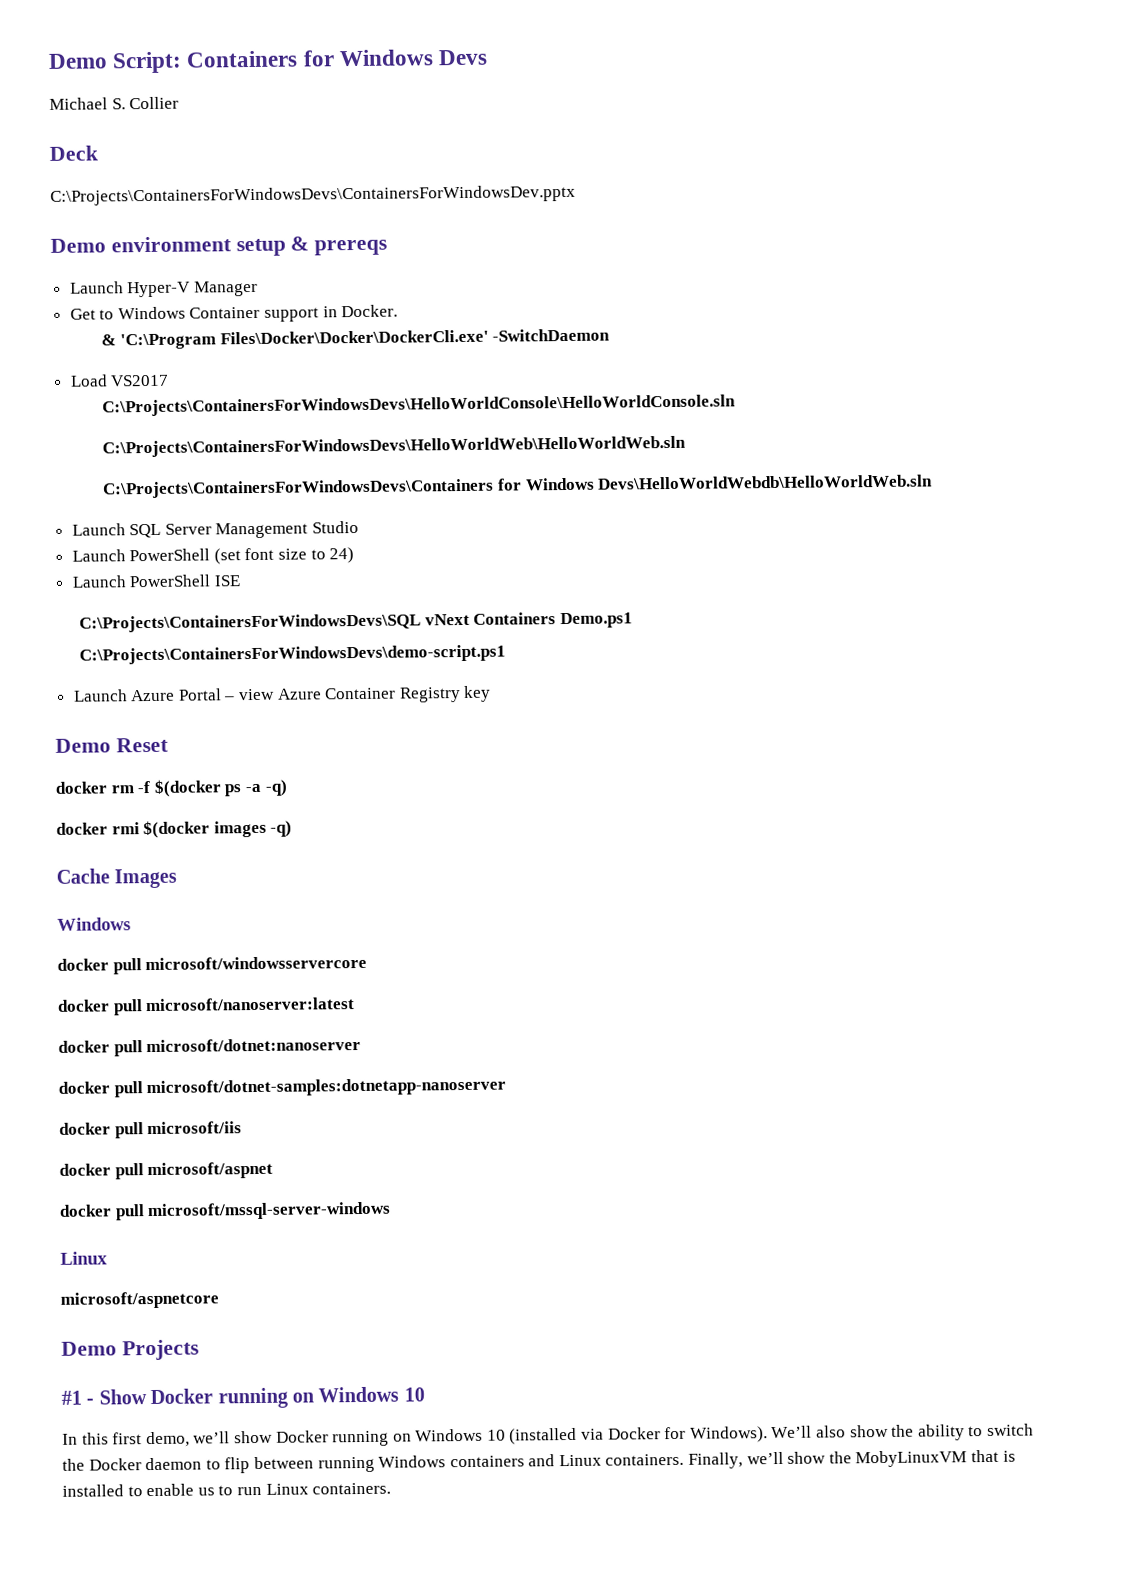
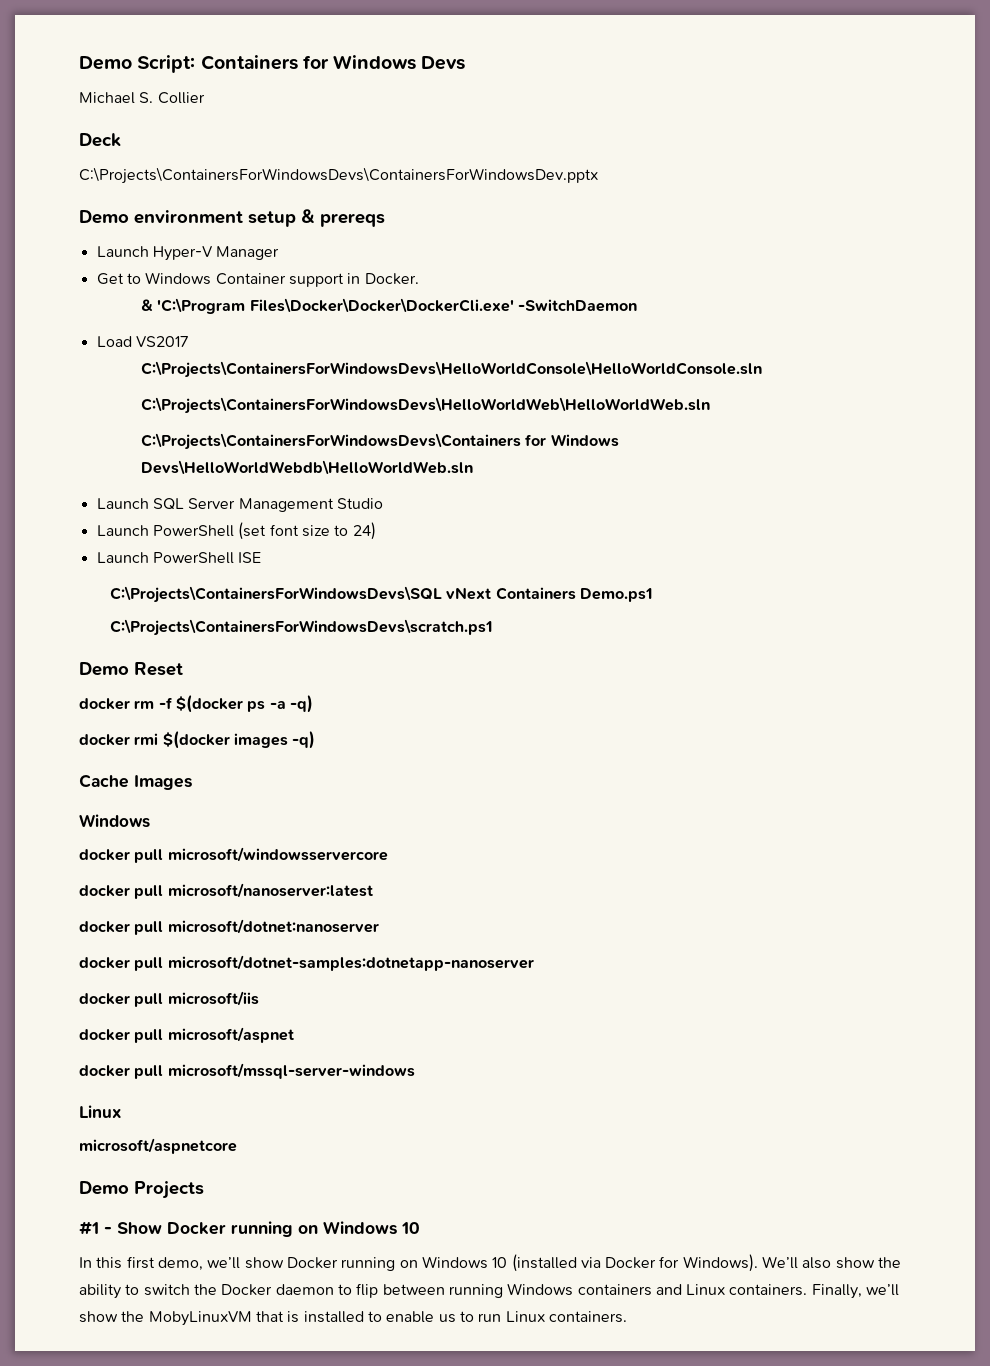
[79,644,507,665] [73,685,492,703] C:\Projects\ContainersForWindowsDevs\demo-script.ps1 // Launch Azure Portal – view Azure Container Registry key -> [109,619,493,636] C:\Projects\ContainersForWindowsDevs\scratch.ps1

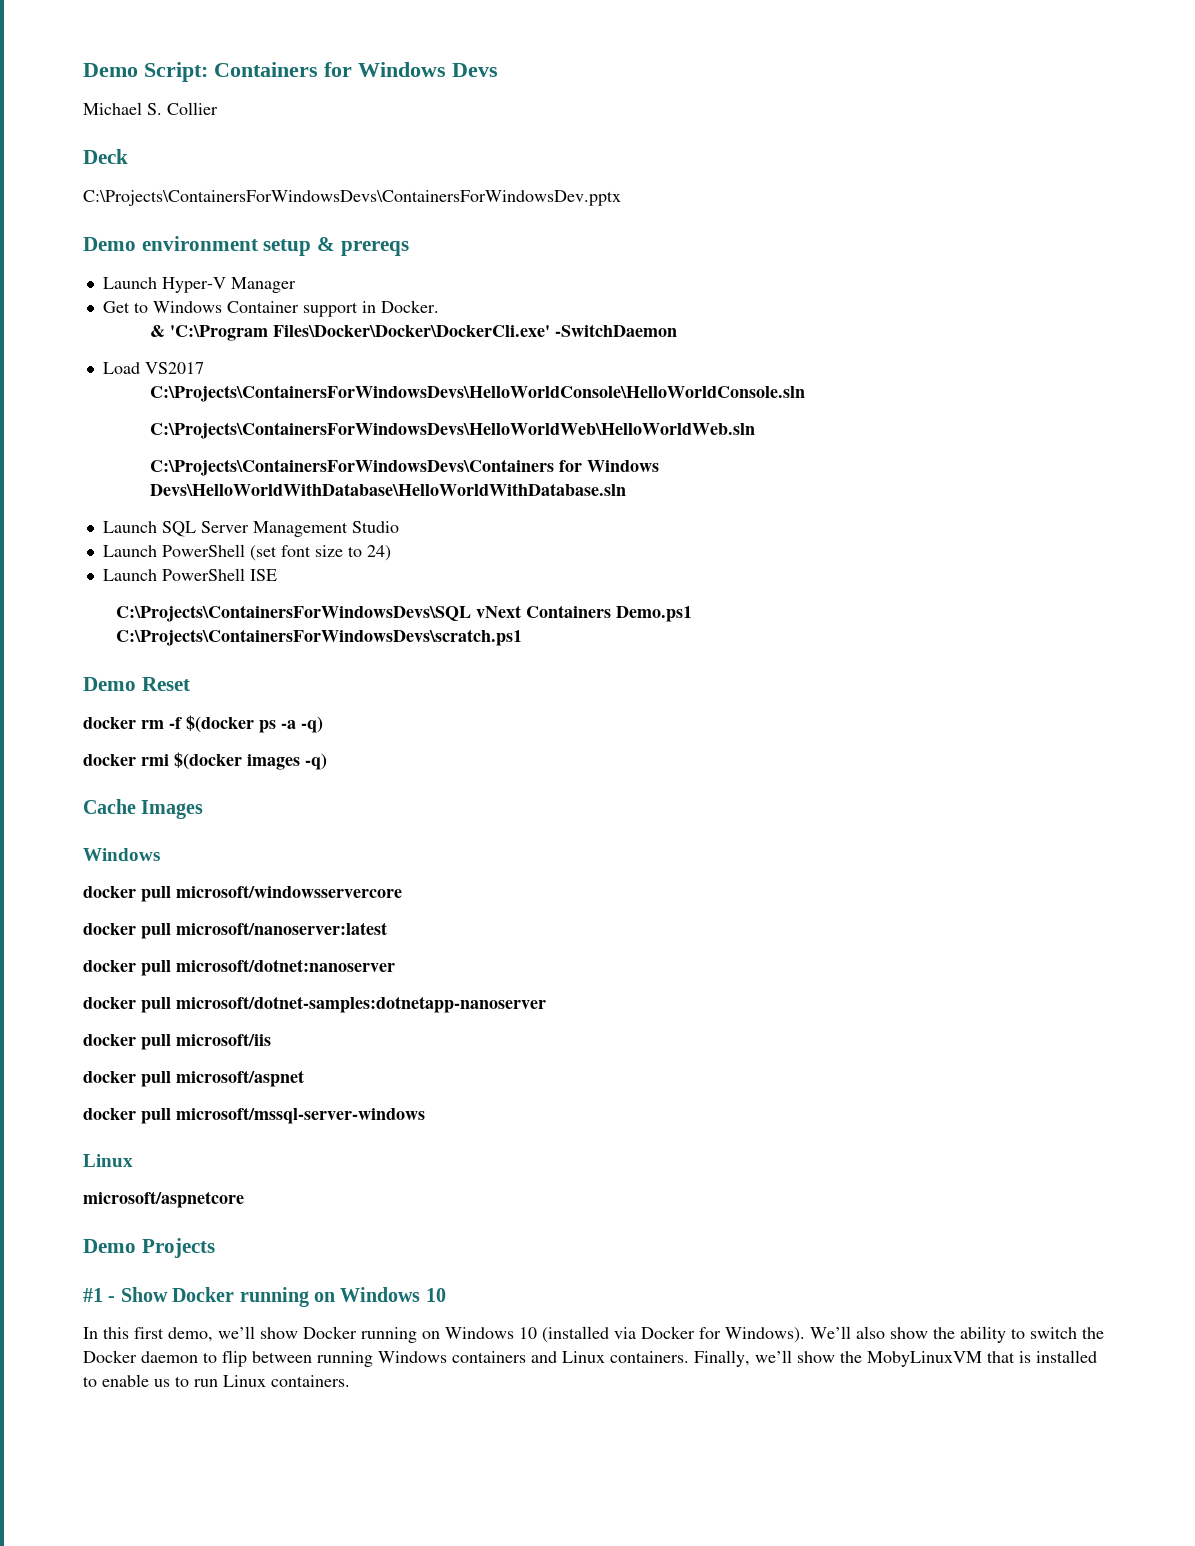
[140,460,473,475] Devs\HelloWorldWebdb\HelloWorldWeb.sln -> [149,483,626,496] Devs\HelloWorldWithDatabase\HelloWorldWithDatabase.sln

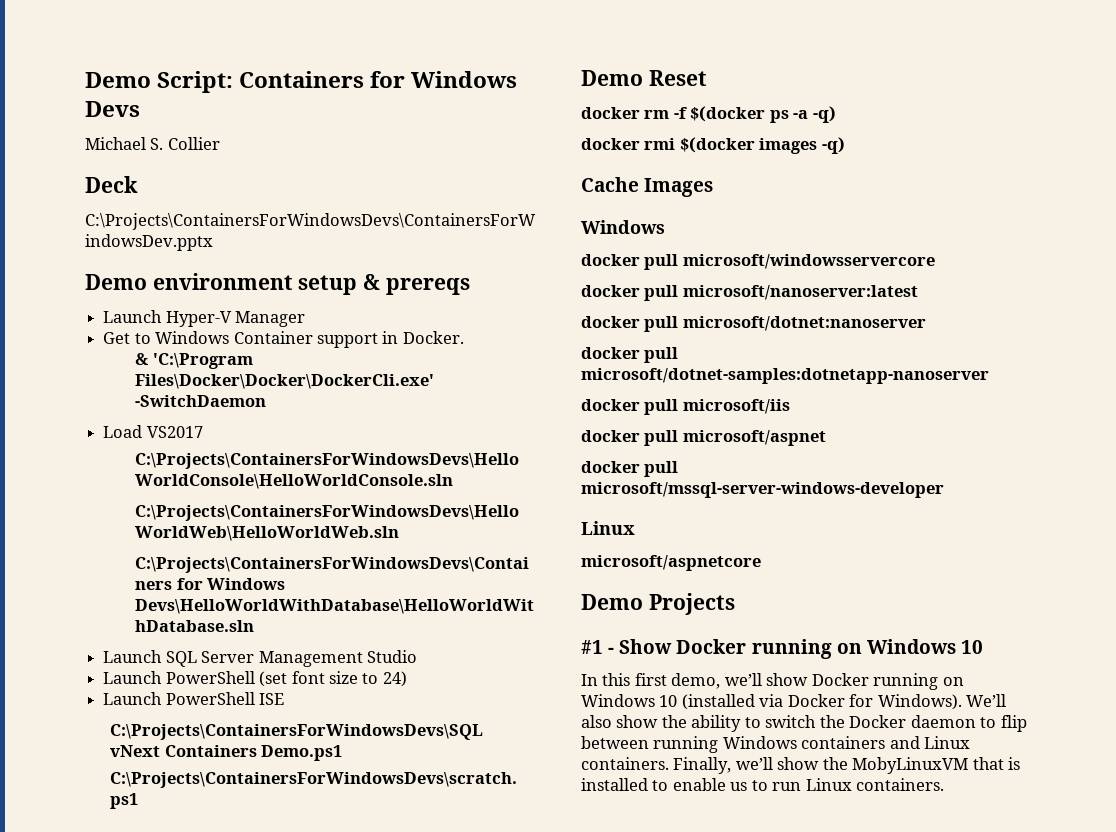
[176,1107,425,1124] microsoft/mssql-server-windows -> [581,482,944,498] microsoft/mssql-server-windows-developer

